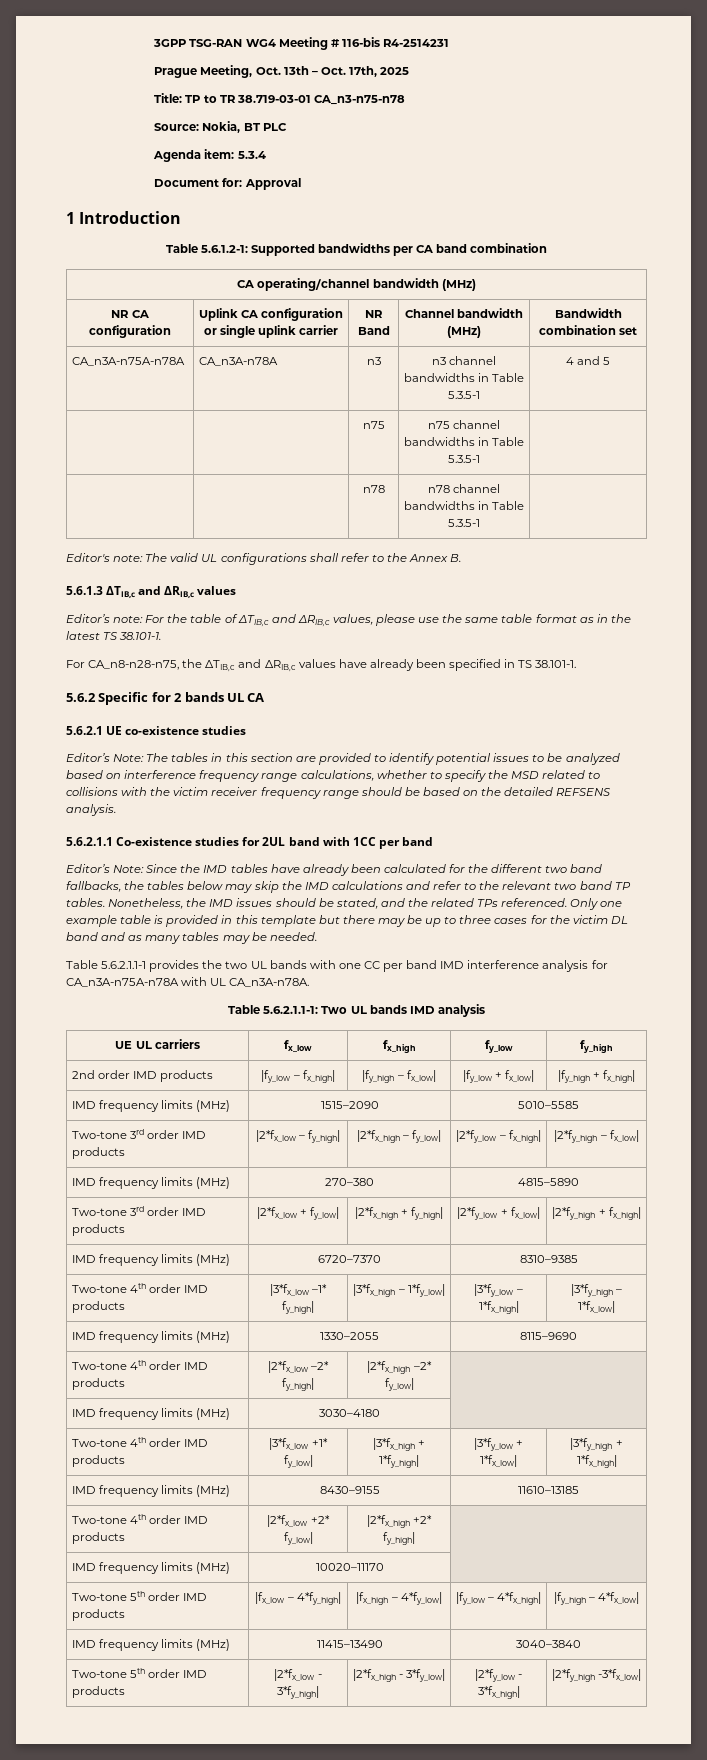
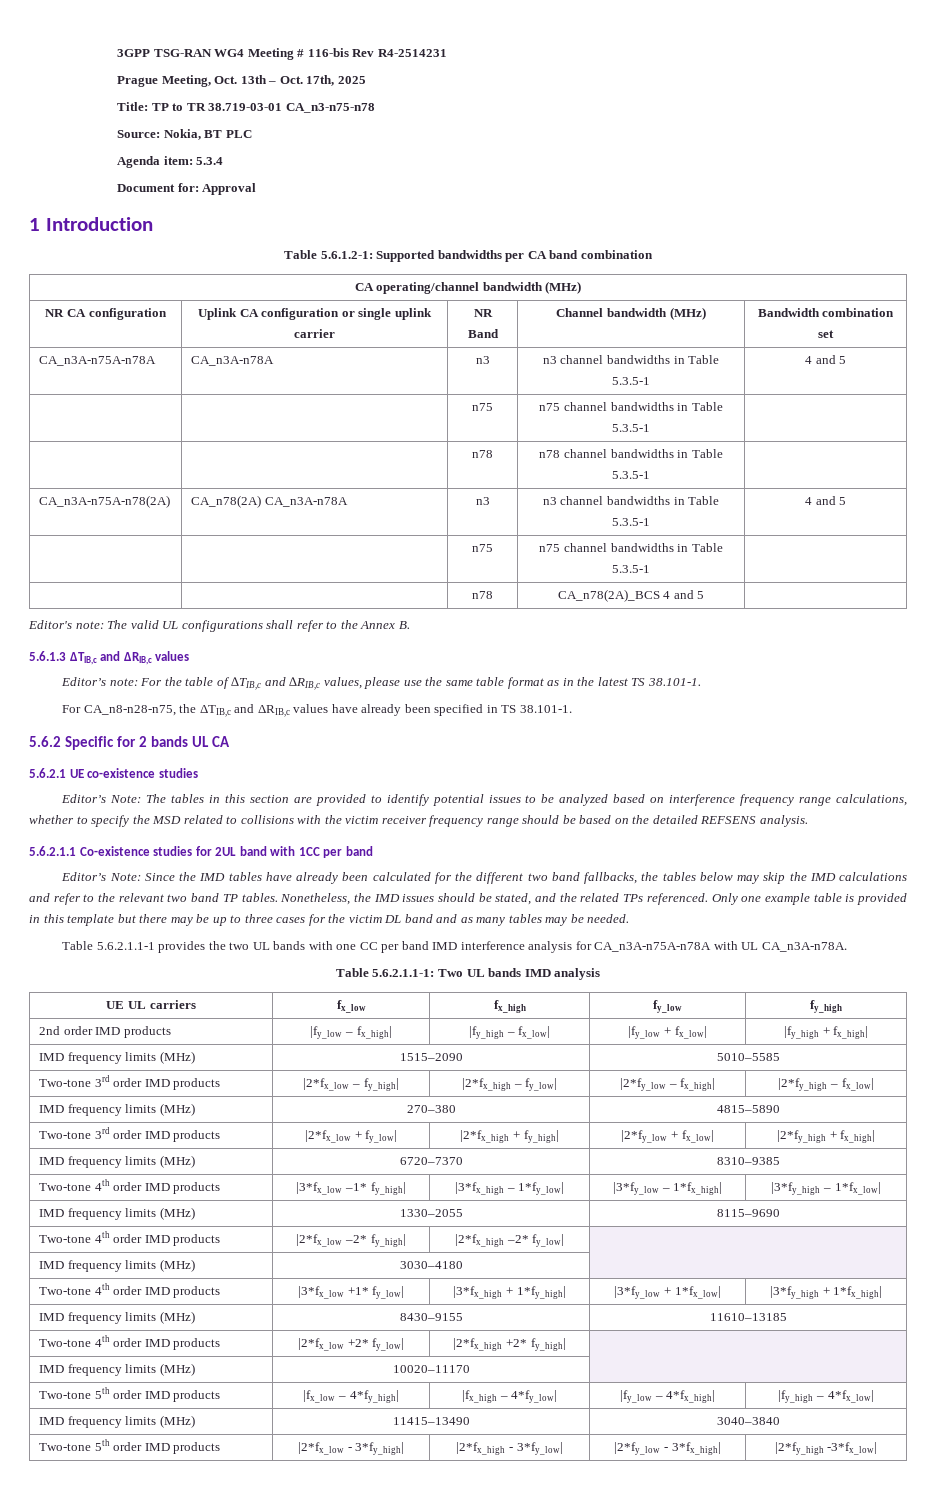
(380, 42) none -> [352,49,375,57] Rev
(480, 523) none -> [39,495,171,508] [191,495,348,508] [475,497,490,505] [542,496,720,505] [612,518,650,526] [804,496,847,505] [472,544,493,552] [539,543,723,552] [612,565,650,573] [472,591,493,599] [557,589,705,602] // CA_n3A-n75A-n78(2A) | CA_n78(2A) CA_n3A-n78A | n3 | n3 channel bandwidths in Table 5.3.5-1 | 4 and 5 // | | n75 | n75 channel bandwidths in Table 5.3.5-1 | // | | n78 | CA_n78(2A)_BCS 4 and 5 |

